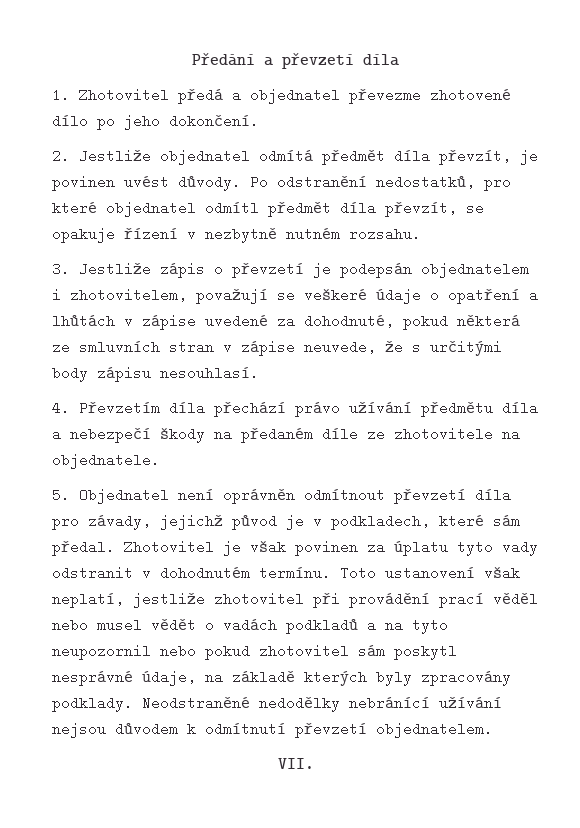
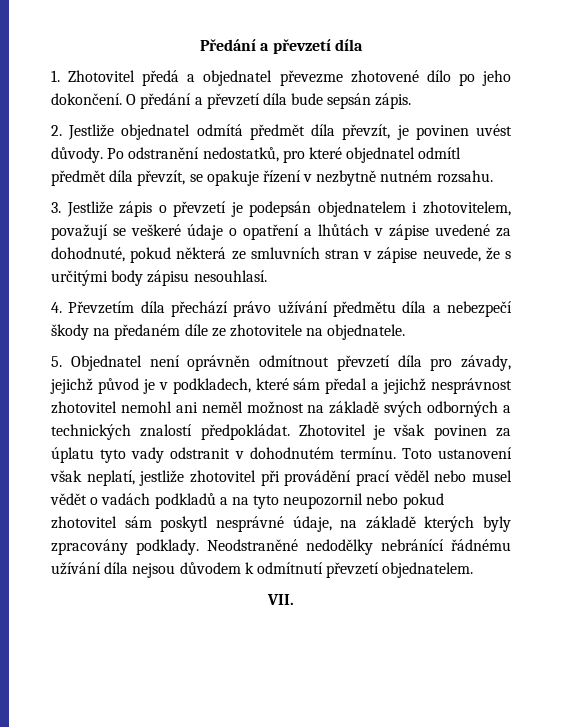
(259, 121) none -> [126,93,412,109] O předání a převzetí díla bude sepsán zápis.
[52,540,115,556] předal. -> [325,378,512,394] [51,401,512,417] [51,424,290,440] předal a jejichž nesprávnost zhotovitel nemohl ani neměl možnost na základě svých odborných a technických znalostí předpokládat.
[439,697,502,708] užívání -> [451,539,511,551] [51,562,129,575] řádnému užívání díla

